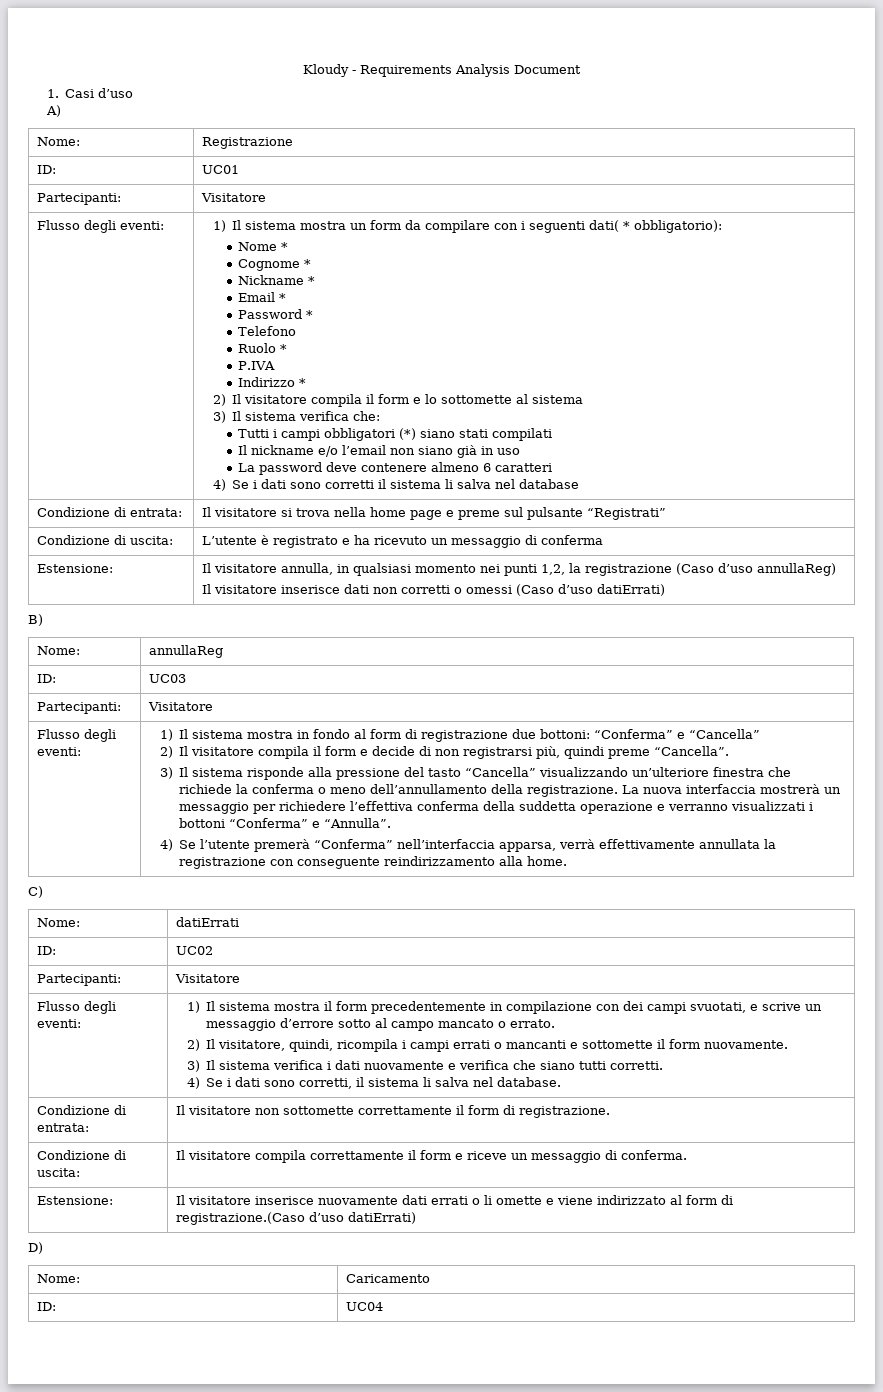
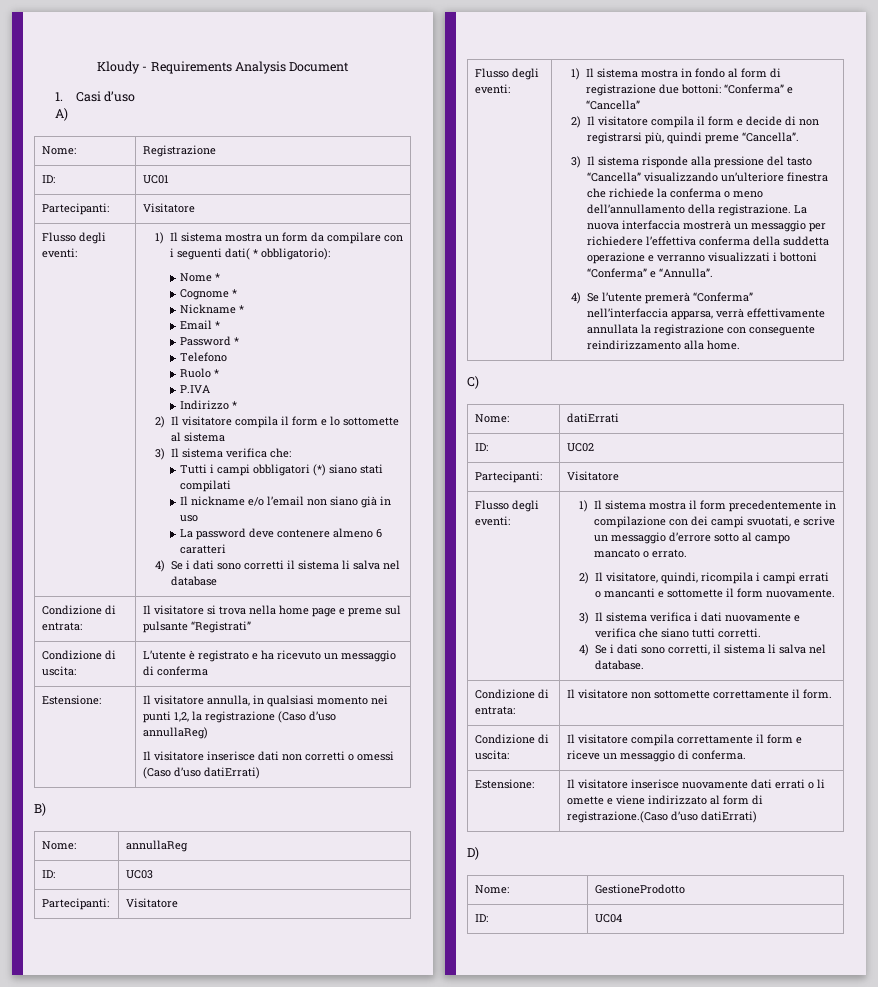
[467,1105,610,1118] form di registrazione. -> [802,689,832,699] form.
[345,1274,430,1283] Caricamento -> [594,884,685,894] GestioneProdotto

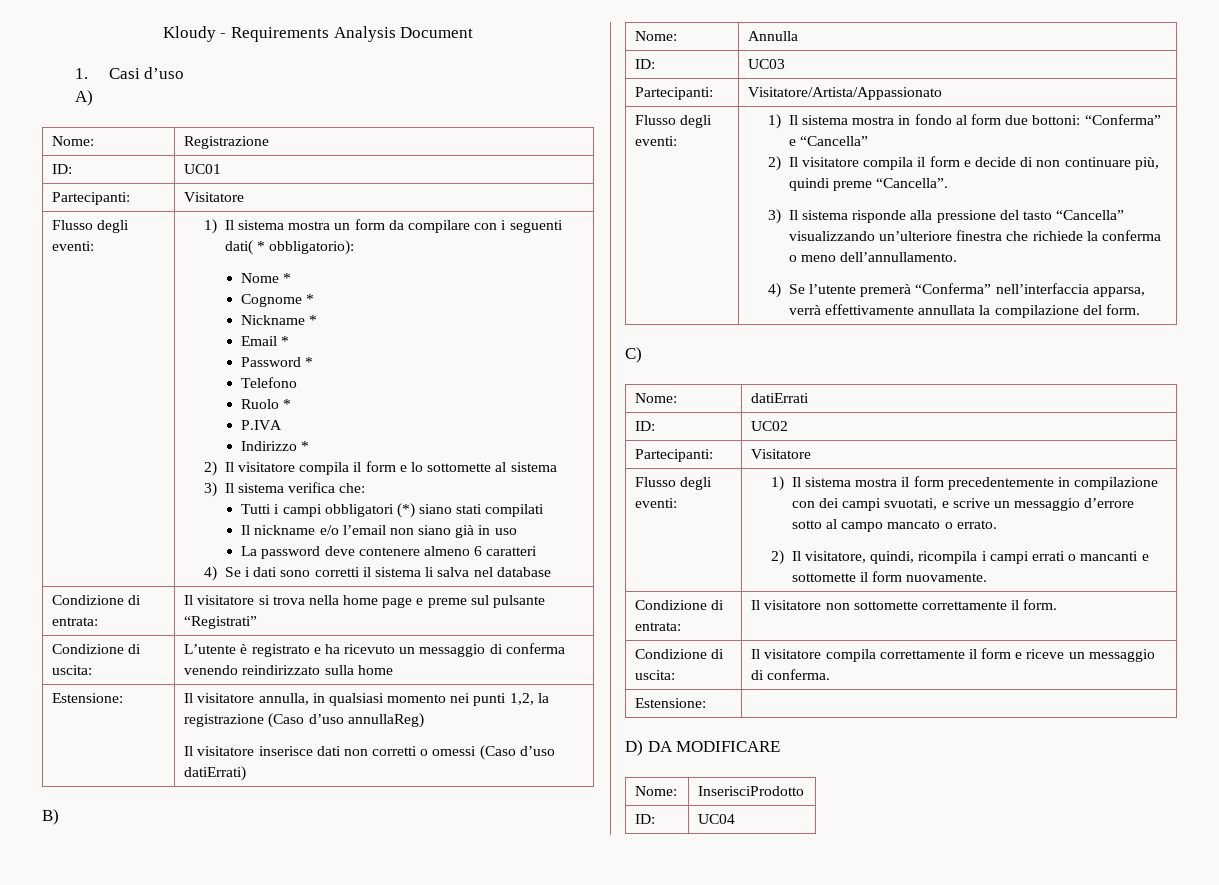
(208, 671) none -> [184,665,393,675] venendo reindirizzato sulla home
[125,840,188,852] annullaReg -> [748,31,799,41] Annulla
[125,898,178,908] Visitatore -> [748,87,943,100] Visitatore/Artista/Appassionato
[769,68,781,78] [585,84,656,96] di registrazione -> (1001, 119) none
[586,132,642,144] registrarsi -> [1064,157,1131,167] continuare
[586,204,807,216] [586,220,826,232] [586,236,829,246] [586,252,817,264] [586,268,713,278] dell’annullamento della registrazione. La nuova interfaccia mostrerà un messaggio per richiedere l’effettiva conferma della suddetta operazione e verranno visualizzati i bottoni “Conferma” e “Annulla”. -> [840,252,958,262] dell’annullamento.
[653,324,815,336] [586,340,740,350] registrazione con conseguente reindirizzamento alla home. -> [994,304,1140,318] compilazione del form.
[579,612,800,624] [594,628,761,638] [579,644,826,656] [594,660,644,670] // 3) Il sistema verifica i dati nuovamente e verifica che siano tutti corretti. // 4) Se i dati sono corretti, il sistema li salva nel database. -> (988, 577) none
[566,779,825,789] [566,795,763,805] [566,811,757,823] Il visitatore inserisce nuovamente dati errati o li omette e viene indirizzato al form di registrazione.(Caso d’uso datiErrati) -> (707, 703) none
[474,885,509,894] [594,884,685,894] // Nome: | GestioneProdotto -> [647,741,781,752] [635,786,678,796] [698,786,805,796] DA MODIFICARE // Nome: | InserisciProdotto

